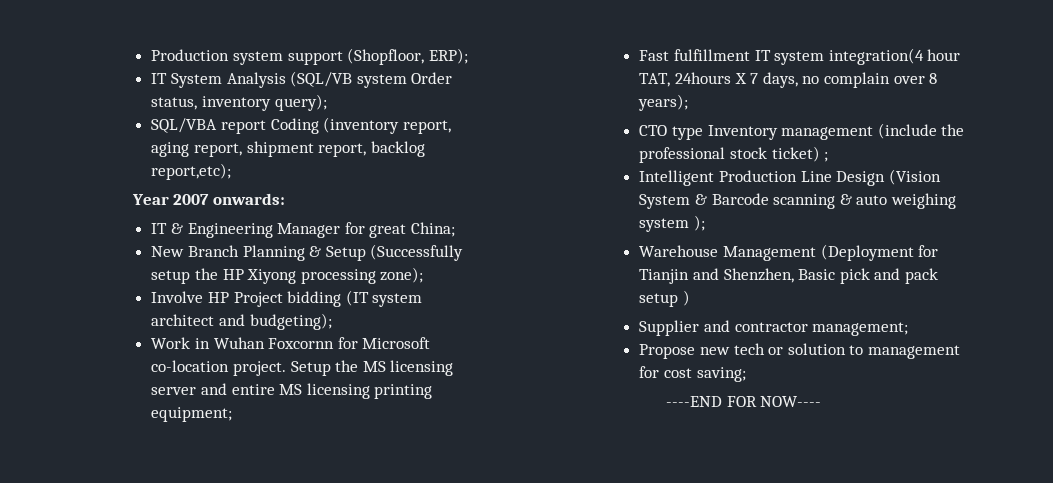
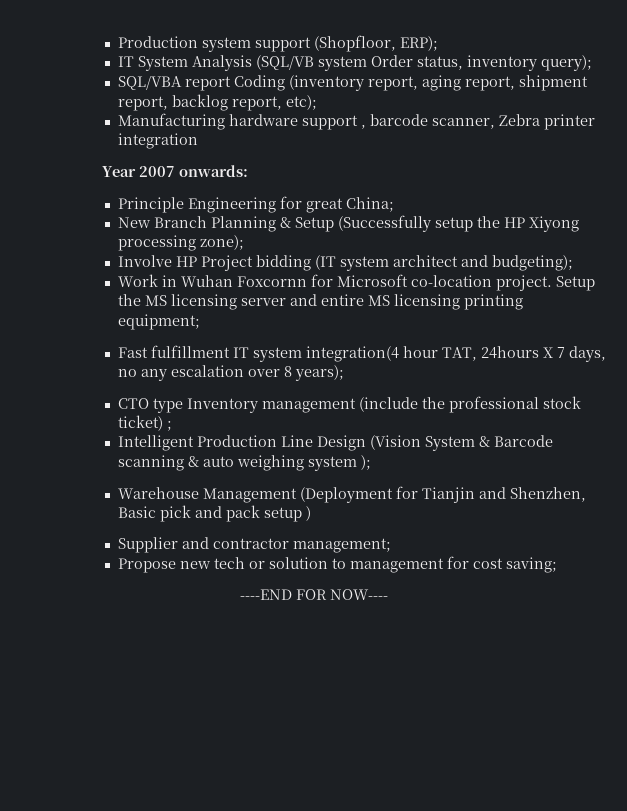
[151,163,232,180] report,etc); -> [232,95,318,111] [118,113,596,130] [118,133,199,149] report, etc); // Manufacturing hardware support , barcode scanner, Zebra printer integration
[151,223,341,238] IT & Engineering Manager -> [118,197,277,213] Principle Engineering
[823,72,890,88] complain -> [141,365,245,381] any escalation

